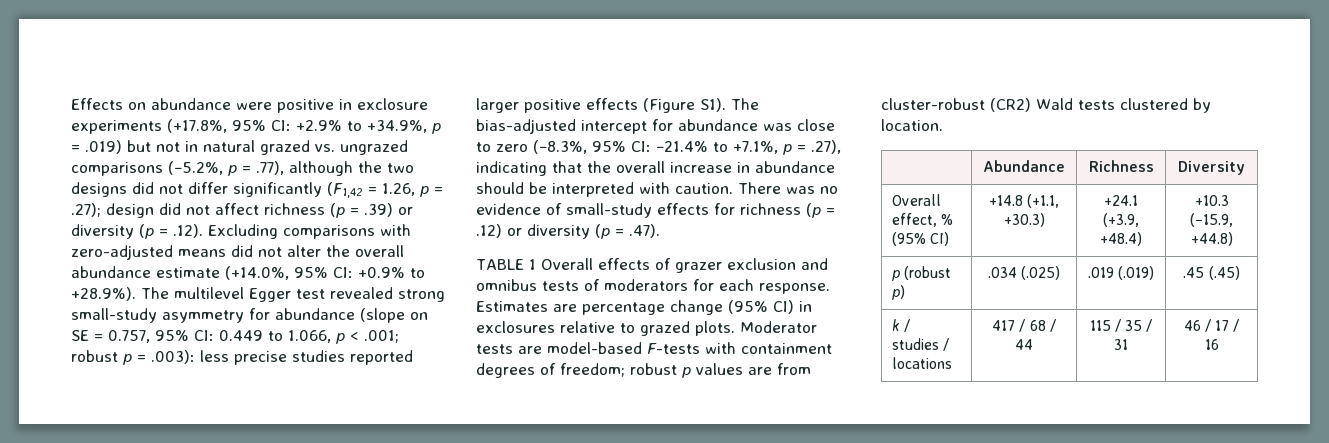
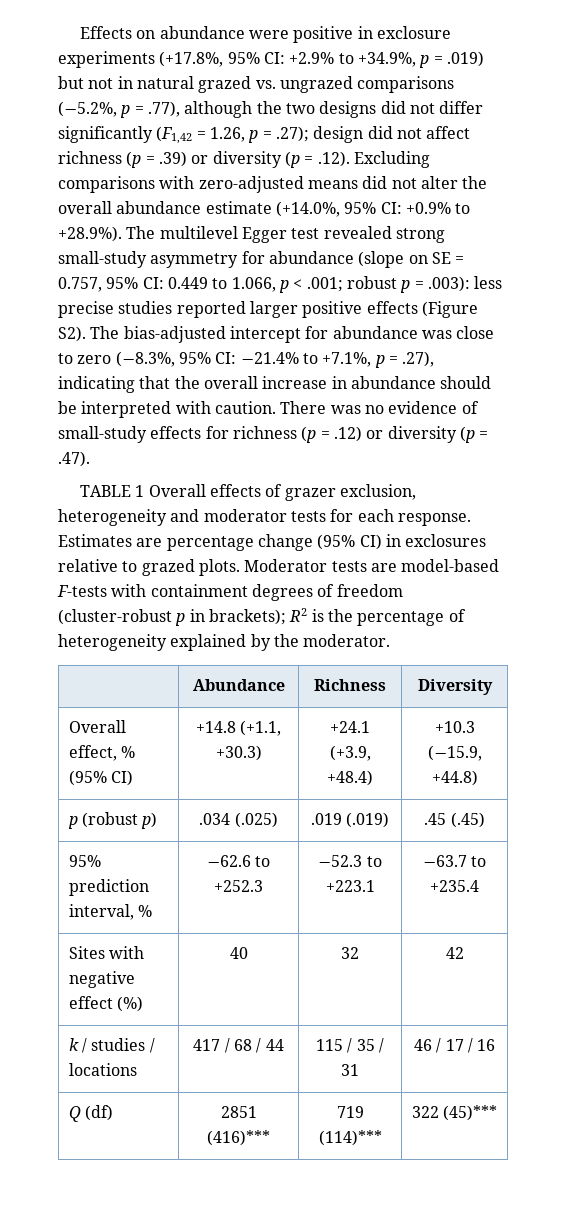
[700,98,726,112] S1). -> [58,326,86,342] S2).
[726,258,828,270] [476,279,688,291] exclusion and omnibus tests of moderators -> [339,484,416,500] [58,509,326,526] exclusion, heterogeneity and moderator tests
[560,363,811,378] [881,98,1211,113] [881,119,943,131] freedom; robust p values are from cluster-robust (CR2) Wald tests clustered by location. -> [336,584,403,597] [58,608,466,626] [58,634,391,651] freedom (cluster-robust p in brackets); R2 is the percentage of heterogeneity explained by the moderator.
(1240, 273) none -> [68,855,101,867] [68,879,149,896] [68,904,152,920] [206,855,271,867] [214,880,263,892] [318,855,382,867] [325,880,375,892] [422,855,487,867] [430,880,479,892] [68,946,144,959] [68,971,135,988] [68,996,143,1012] [229,947,248,959] [341,947,359,959] [445,947,464,959] // 95% prediction interval, % | −62.6 to +252.3 | −52.3 to +223.1 | −63.7 to +235.4 // Sites with negative effect (%) | 40 | 32 | 42
(1219, 344) none -> [68,1105,113,1122] [220,1106,257,1118] [207,1130,270,1146] [336,1106,364,1118] [318,1130,382,1146] [411,1105,498,1121] // Q (df) | 2851 (416)*** | 719 (114)*** | 322 (45)***

